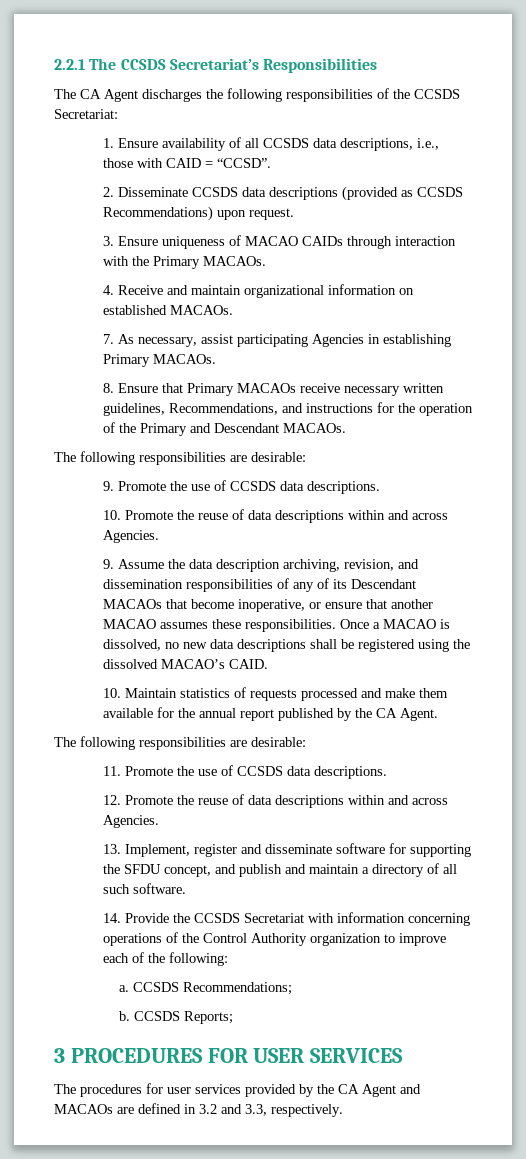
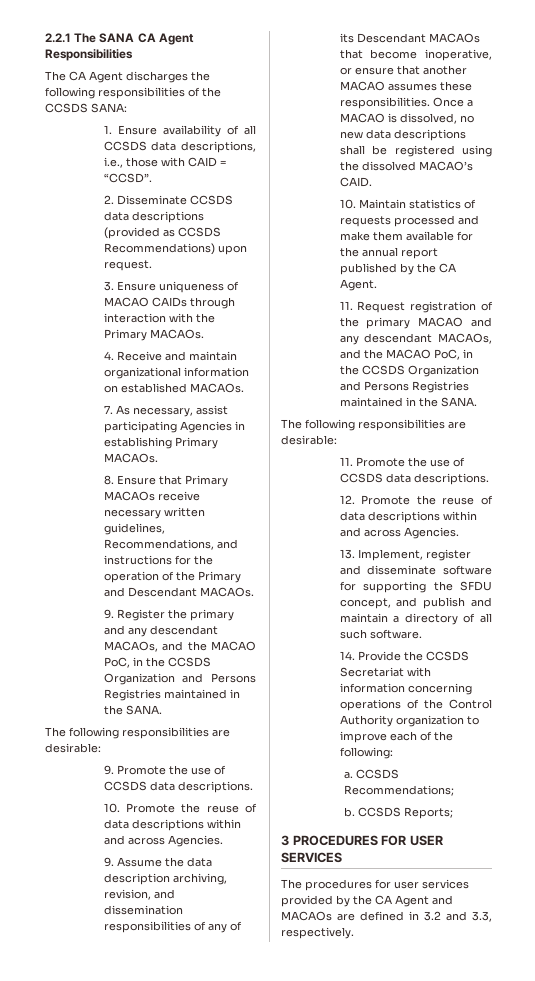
[120,58,259,70] CCSDS Secretariat’s -> [99,33,194,45] SANA CA Agent
[54,109,118,119] Secretariat: -> [91,103,127,113] SANA:
(346, 428) none -> [103,609,234,621] [103,625,218,637] [103,641,256,652] [103,657,211,668] [103,673,256,685] [103,689,240,701] [103,705,162,715] // 9. Register the primary and any descendant MACAOs, and the MACAO PoC, in the CCSDS Organization and Persons Registries maintained in the SANA.
(438, 714) none -> [339,301,493,313] [339,317,492,329] [339,333,492,345] [339,349,473,360] [339,365,479,377] [339,381,469,393] [339,397,477,407] // 11. Request registration of the primary MACAO and any descendant MACAOs, and the MACAO PoC, in the CCSDS Organization and Persons Registries maintained in the SANA.

